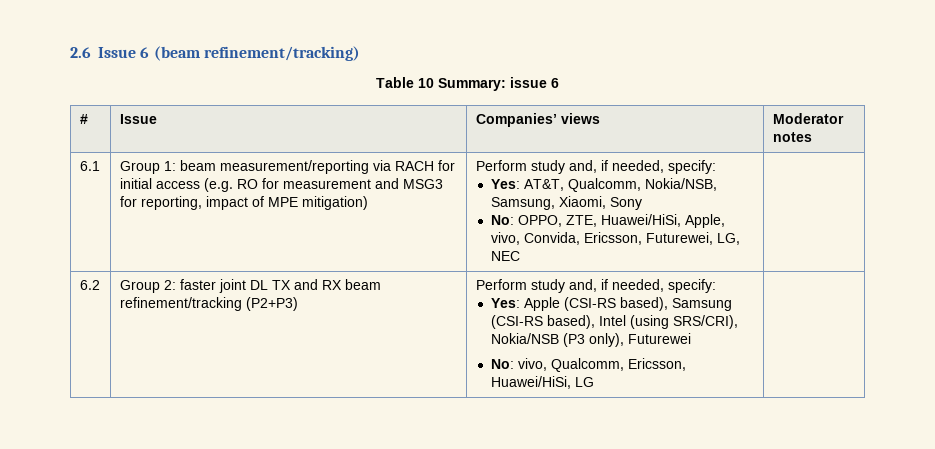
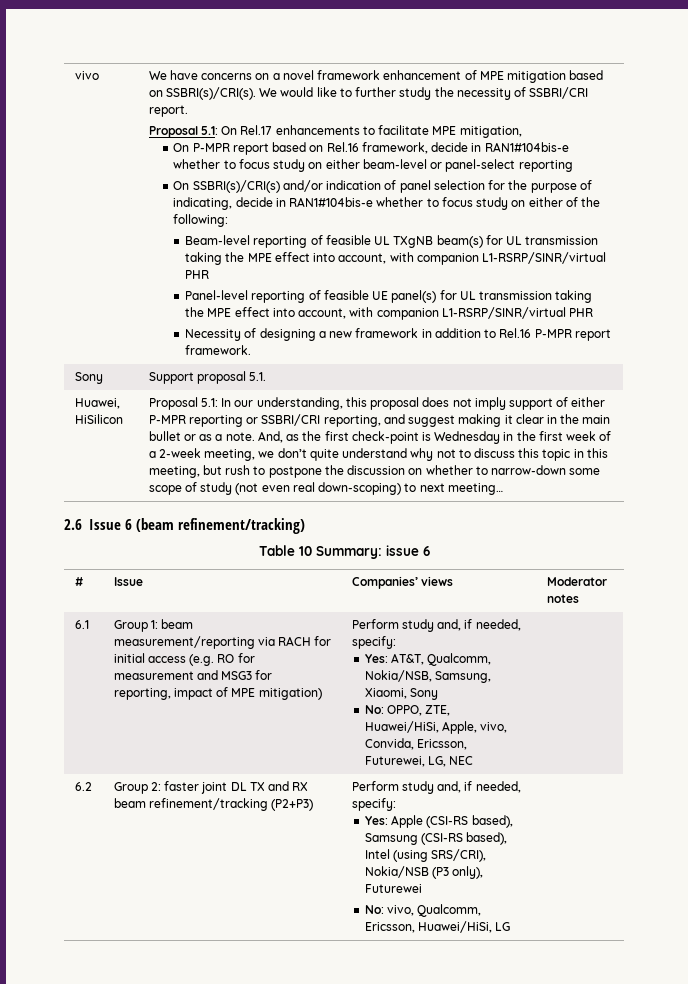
(70, 52) none -> [74,71,99,80] [148,70,604,83] [148,87,589,100] [148,105,188,117] [148,125,522,138] [173,142,569,155] [173,159,573,172] [173,180,592,193] [173,197,601,210] [173,214,229,227] [185,235,599,248] [185,252,607,265] [185,270,210,279] [185,290,593,303] [185,307,594,320] [185,328,611,341] [185,345,252,355] [74,372,103,384] [148,371,267,384] [74,398,120,409] [74,414,123,424] [148,397,606,410] [148,414,611,427] [148,431,612,444] [148,448,608,461] [148,465,601,478] [148,482,503,495] vivo | We have concerns on a novel framework enhancement of MPE mitigation based on SSBRI(s)/CRI(s). We would like to further study the necessity of SSBRI/CRI report. // Proposal 5.1: On Rel.17 enhancements to facilitate MPE mitigation, // On P-MPR report based on Rel.16 framework, decide in RAN1#104bis-e whether to focus study on either beam-level or panel-select reporting // On SSBRI(s)/CRI(s) and/or indication of panel selection for the purpose of indicating, decide in RAN1#104bis-e whether to focus study on either of the following: // Beam-level reporting of feasible UL TXgNB beam(s) for UL transmission taking the MPE effect into account, with companion L1-RSRP/SINR/virtual PHR // Panel-level reporting of feasible UE panel(s) for UL transmission taking the MPE effect into account, with companion L1-RSRP/SINR/virtual PHR // Necessity of designing a new framework in addition to Rel.16 P-MPR report framework. // Sony | Support proposal 5.1. // Huawei, HiSilicon | Proposal 5.1: In our understanding, this proposal does not imply support of either P-MPR reporting or SSBRI/CRI reporting, and suggest making it clear in the main bullet or as a note. And, as the first check-point is Wednesday in the first week of a 2-week meeting, we don’t quite understand why not to discuss this topic in this meeting, but rush to postpone the discussion on whether to narrow-down some scope of study (not even real down-scoping) to next meeting… //

